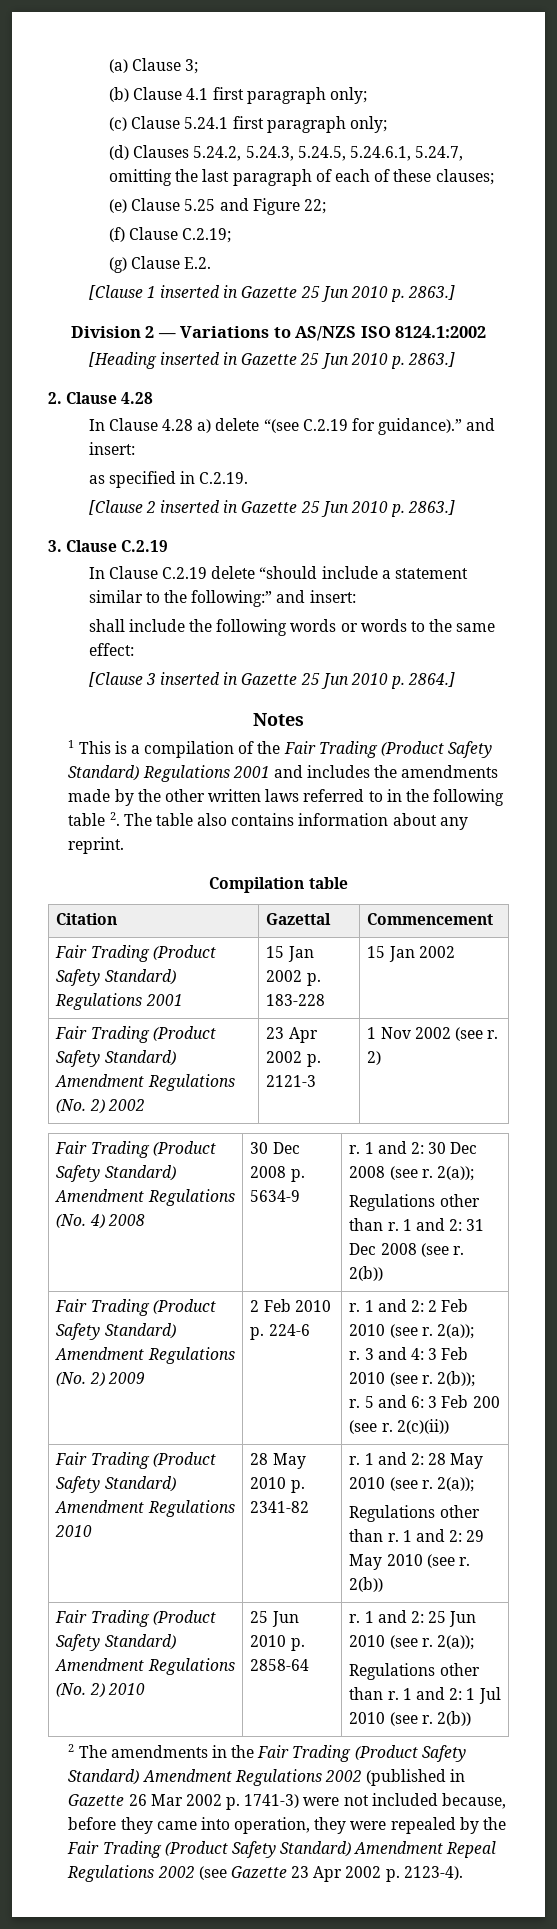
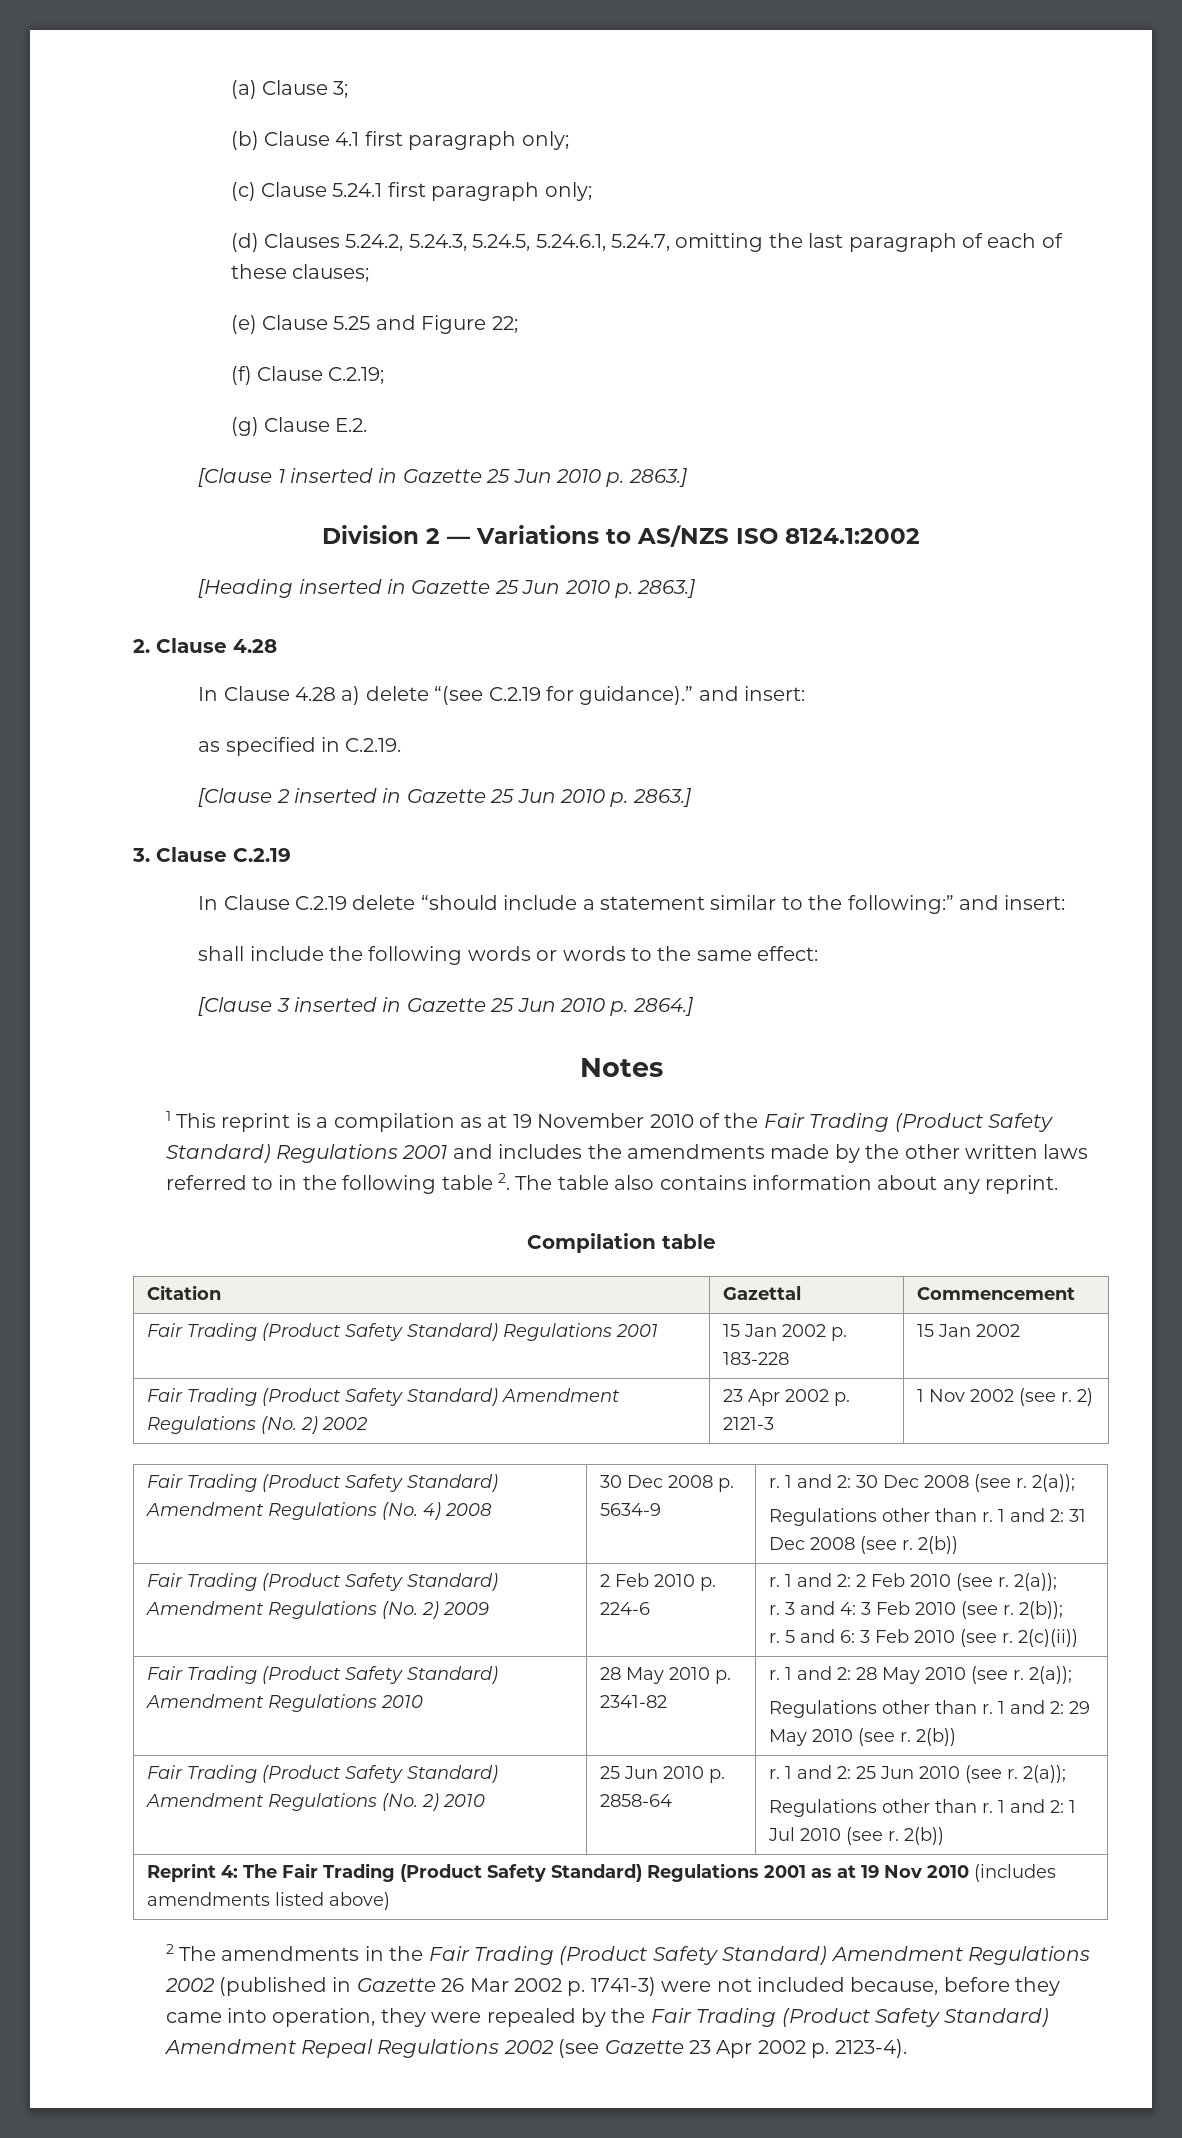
(111, 747) none -> [221,1113,291,1132] reprint
(235, 749) none -> [459,1113,694,1128] as at 19 November 2010
[472,1396,500,1408] 200 -> [913,1630,955,1643] 2010
(471, 1718) none -> [146,1863,1056,1882] [146,1892,390,1910] // Reprint 4: The Fair Trading (Product Safety Standard) Regulations 2001 as at 19 Nov 2010 (includes amendments listed above)

